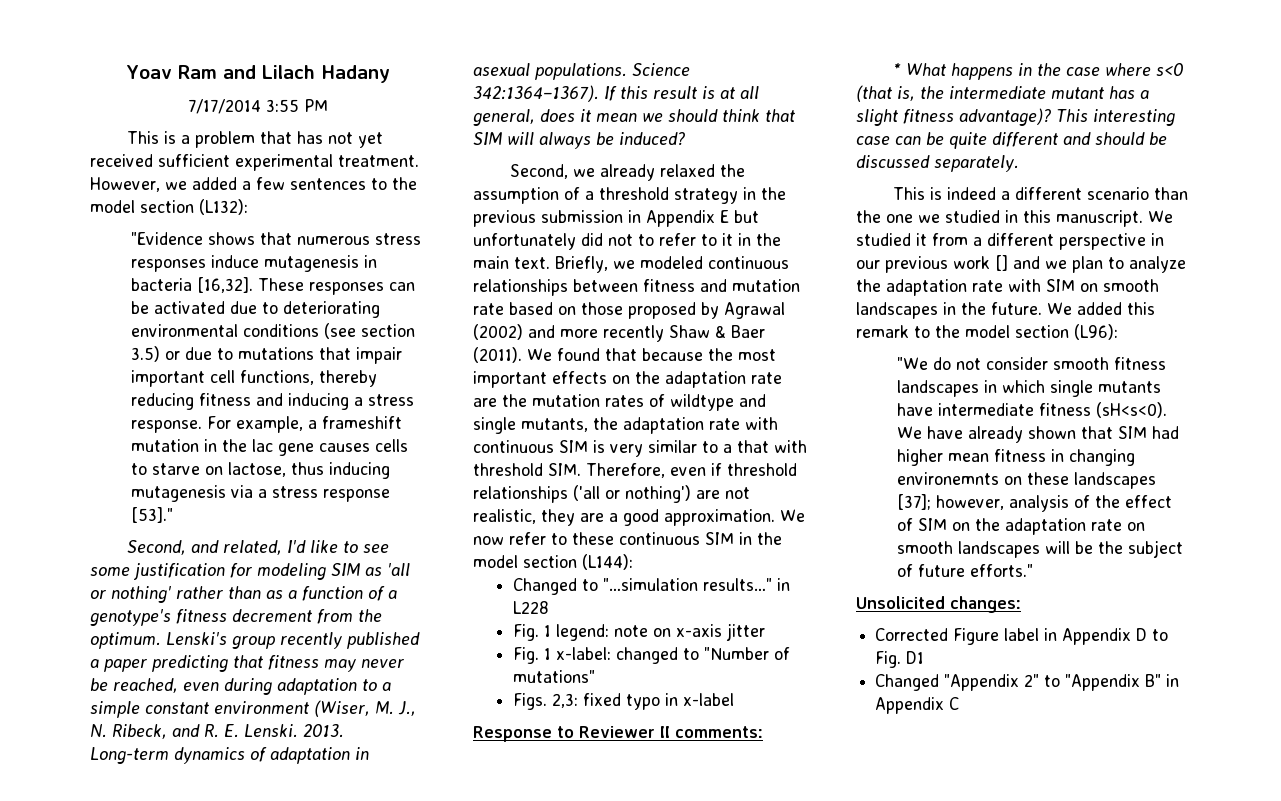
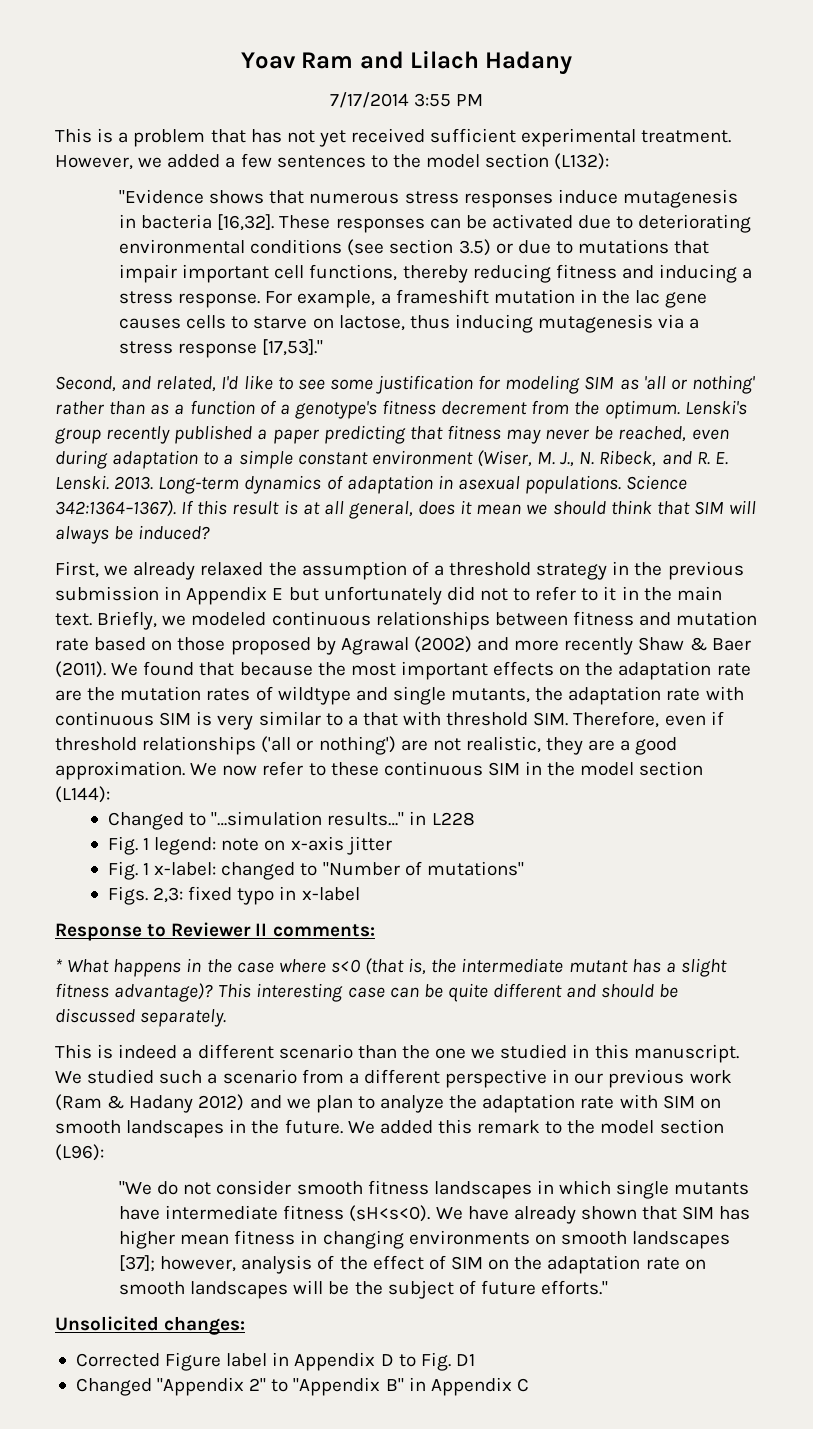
[130,507,173,523] [53]." -> [262,339,324,356] [17,53]."
[509,164,568,179] Second, -> [55,561,99,578] First,
[916,233,927,246] it -> [159,1069,297,1084] such a scenario
[995,255,1008,271] [] -> [55,1094,245,1113] (Ram & Hadany 2012)
[1151,426,1179,439] had -> [719,1206,751,1220] has
[896,472,1069,485] environemnts on these -> [408,1230,628,1245] environments on smooth

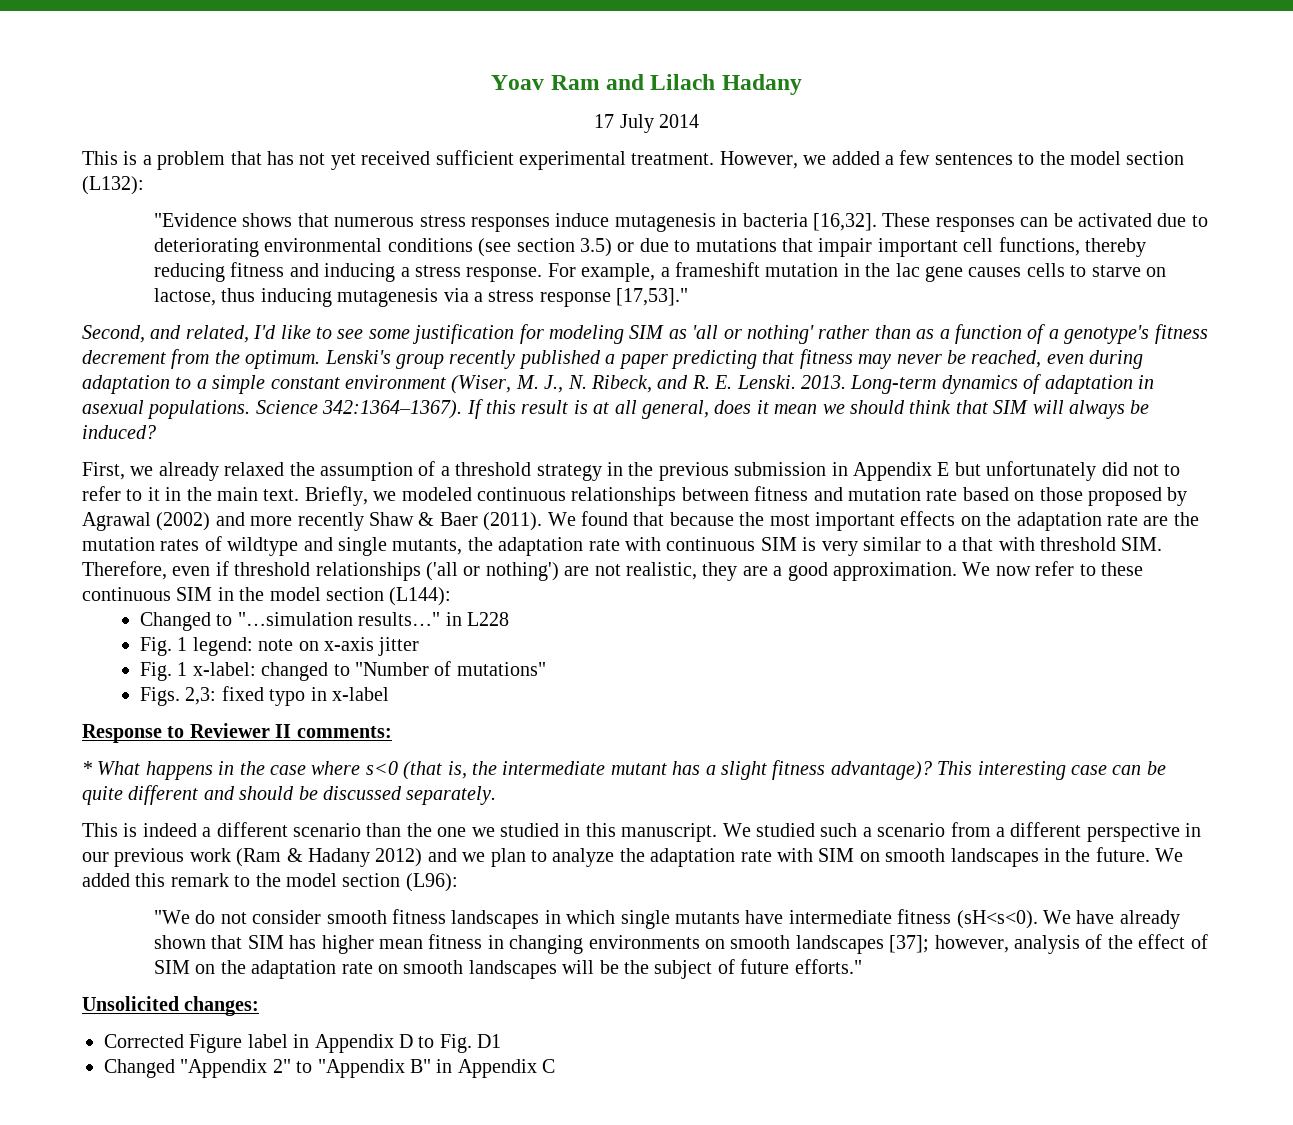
[329,92,484,108] 7/17/2014 3:55 PM -> [594,114,699,133] 17 July 2014

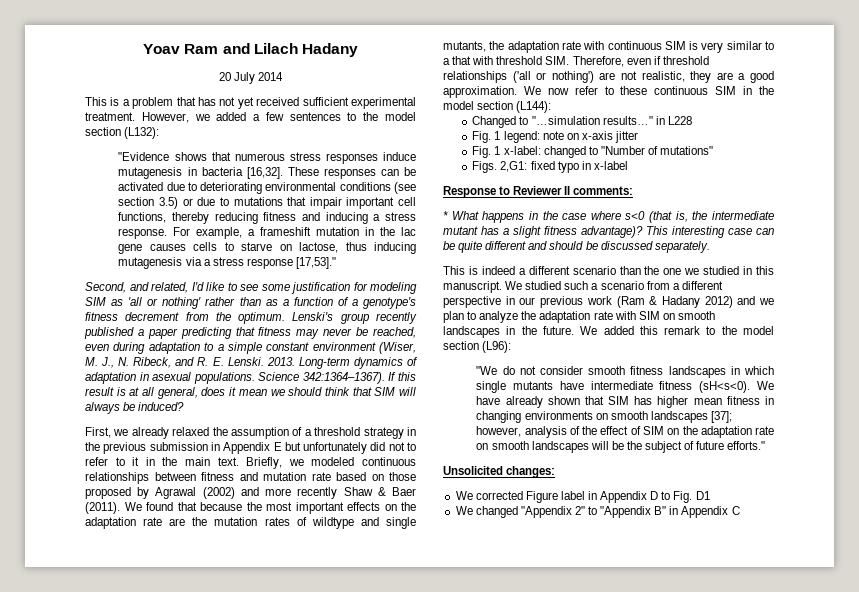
[594,114,615,128] 17 -> [218,72,231,81] 20
[185,687,217,705] 2,3: -> [500,161,528,172] 2,G1:
[104,1034,184,1048] Corrected -> [455,491,523,500] We corrected
[104,1059,175,1078] Changed -> [455,506,518,518] We changed

